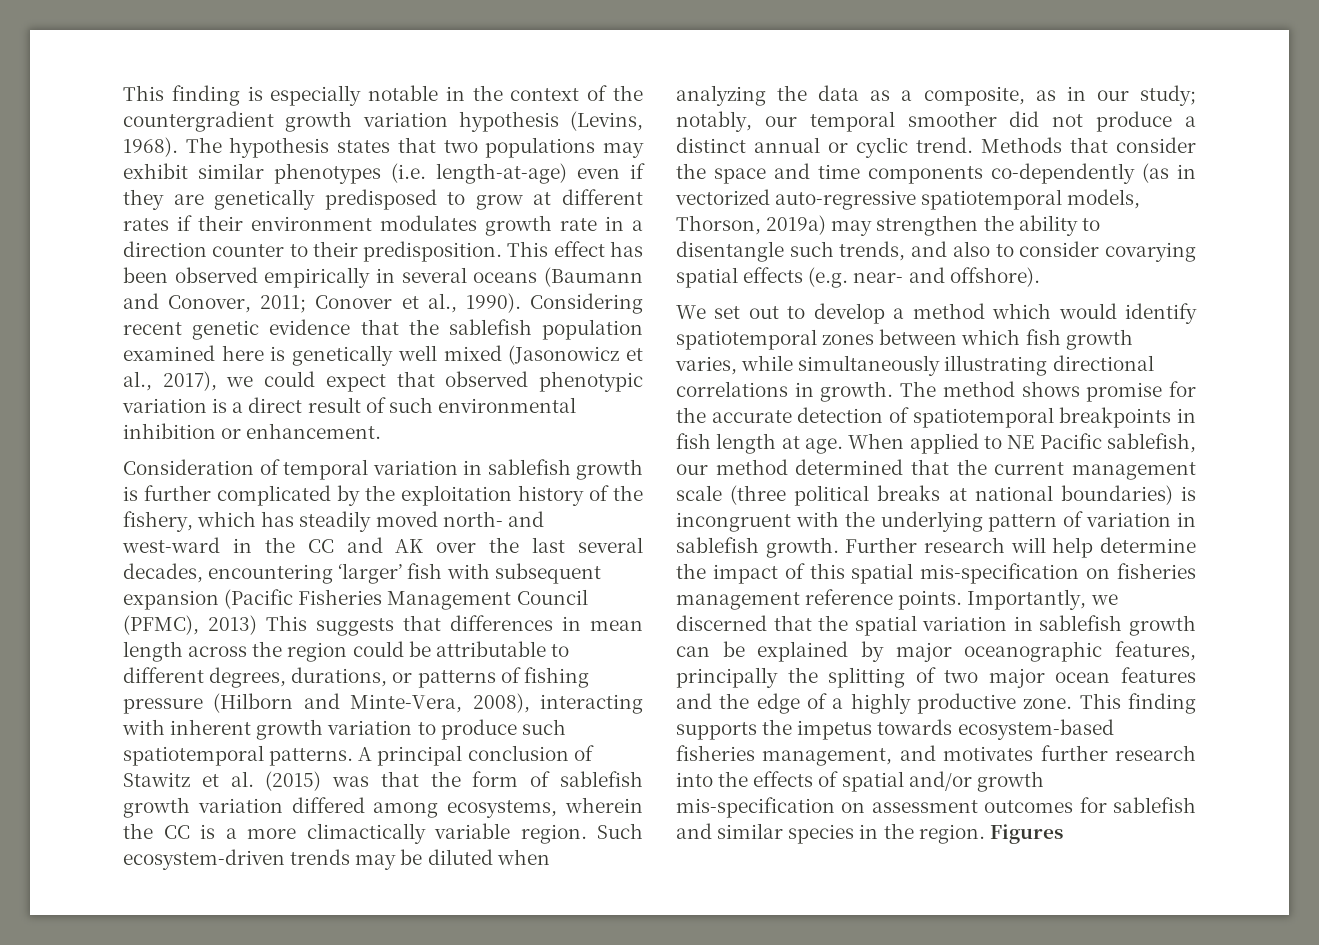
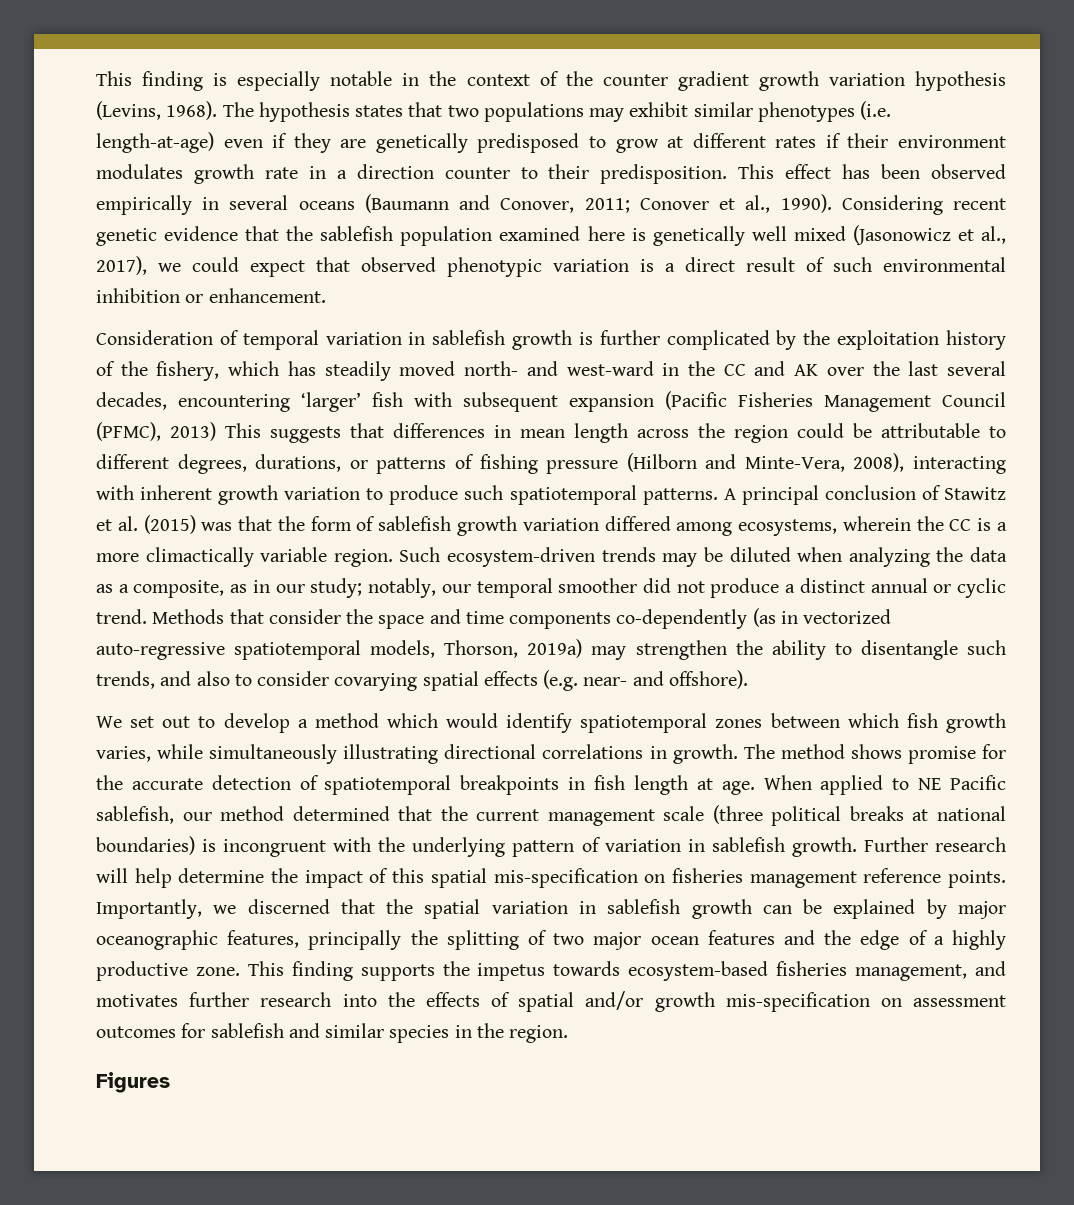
[123,111,274,132] countergradient -> [602,71,749,91] counter gradient
(985, 834) none -> (569, 1034) //

